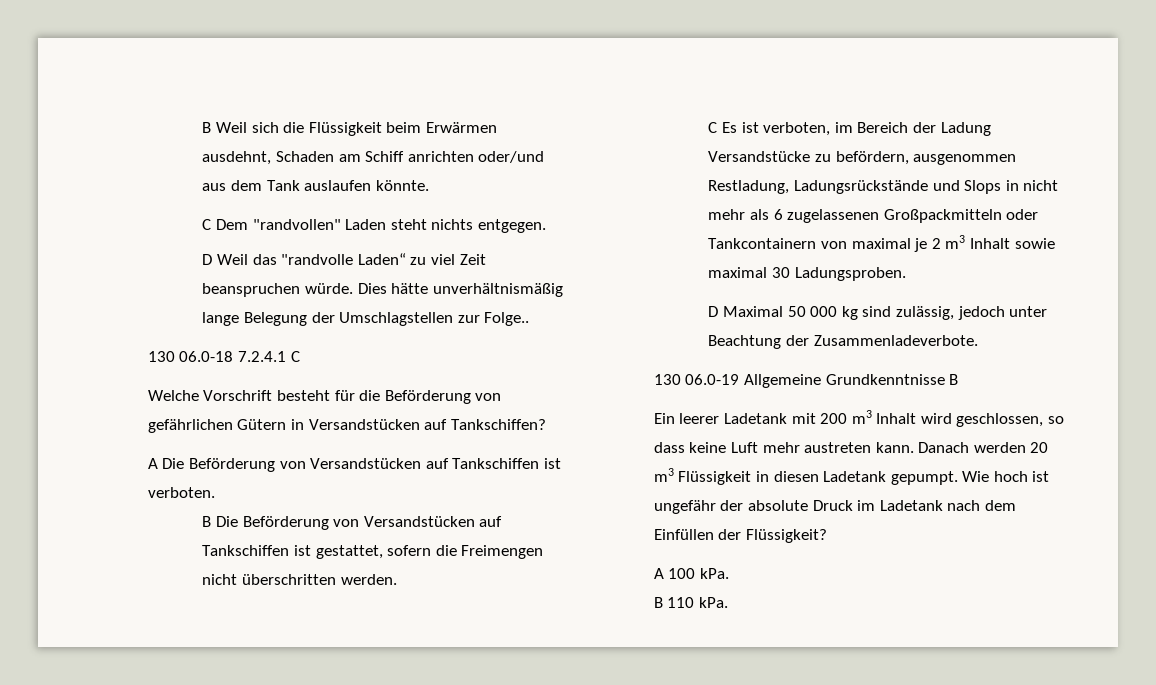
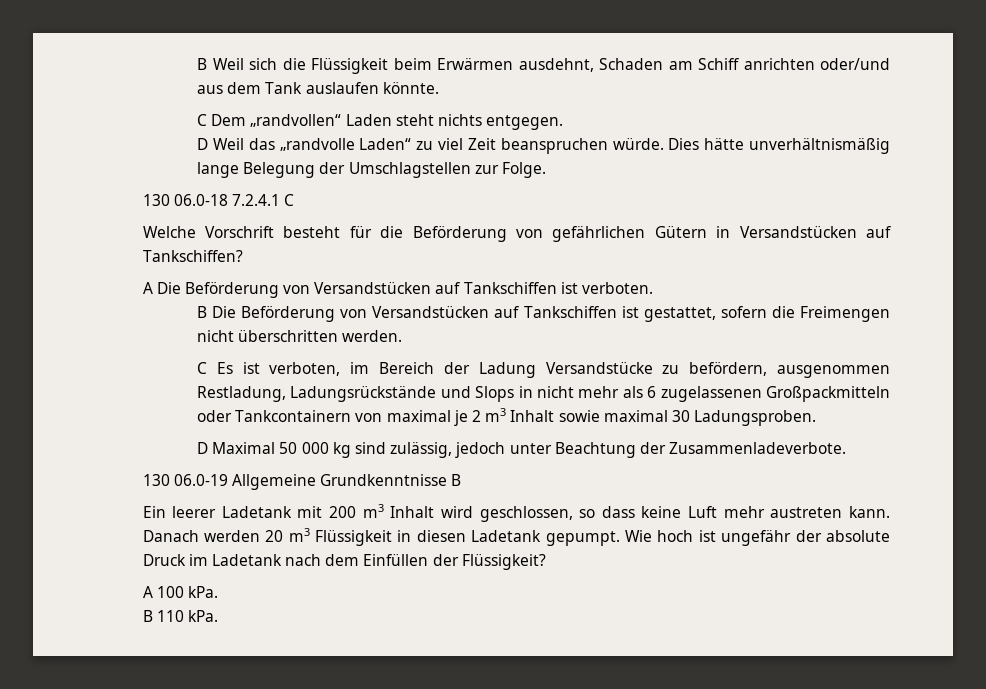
[252,219,341,230] "randvollen" -> [250,114,342,127] „randvollen“
[281,254,354,265] "randvolle -> [279,138,355,151] „randvolle
[484,312,530,326] Folge.. -> [501,162,546,178] Folge.

